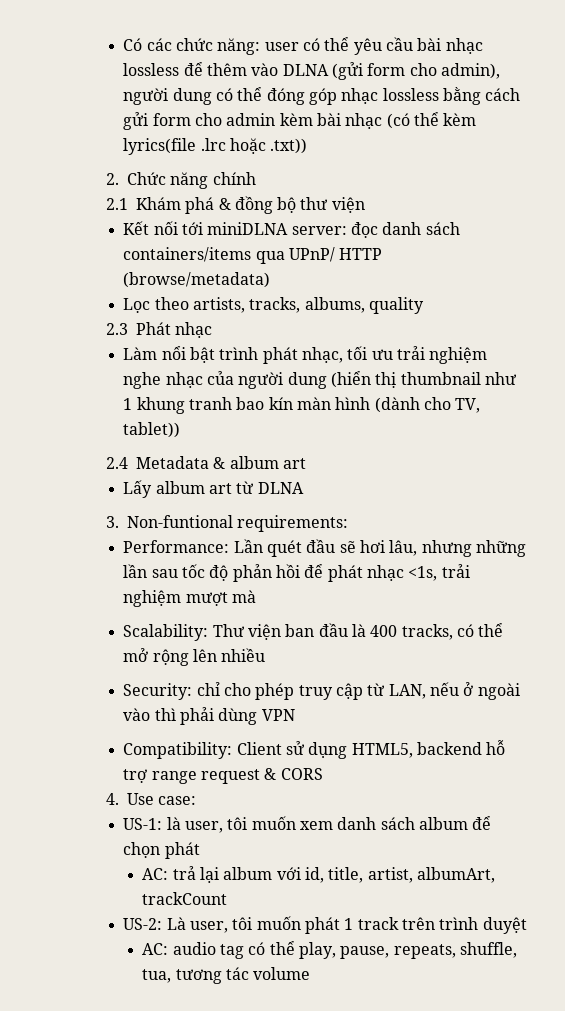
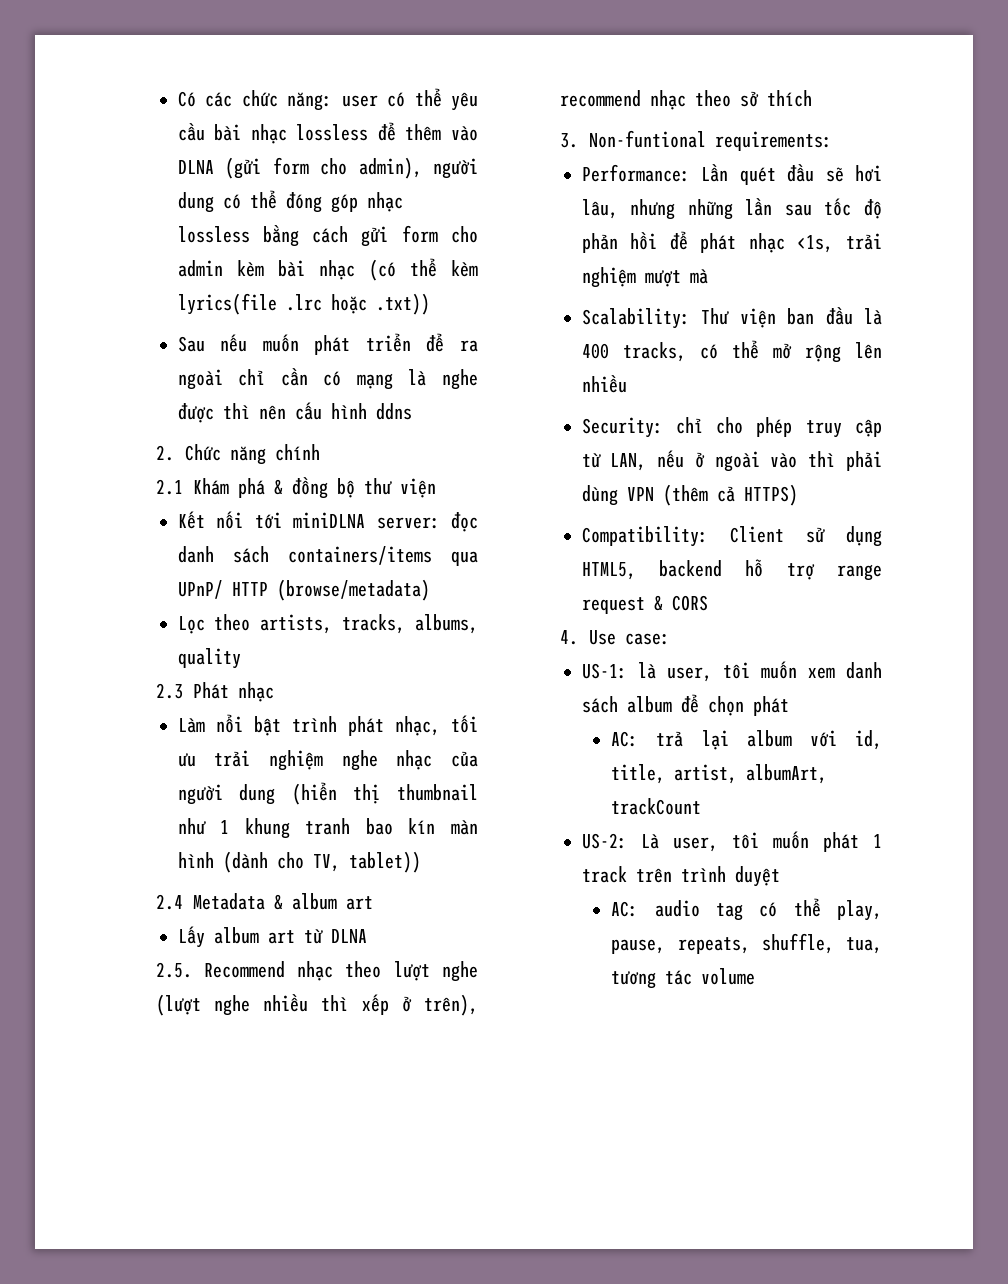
(308, 146) none -> [177,333,478,355] [177,368,478,390] [177,402,412,423] // Sau nếu muốn phát triển để ra ngoài chỉ cần có mạng là nghe được thì nên cấu hình ddns
(304, 488) none -> [155,961,478,982] [155,994,479,1016] [559,90,812,110] // 2.5. Recommend nhạc theo lượt nghe (lượt nghe nhiều thì xếp ở trên), recommend nhạc theo sở thích
(295, 715) none -> [662,484,798,506] (thêm cả HTTPS)

